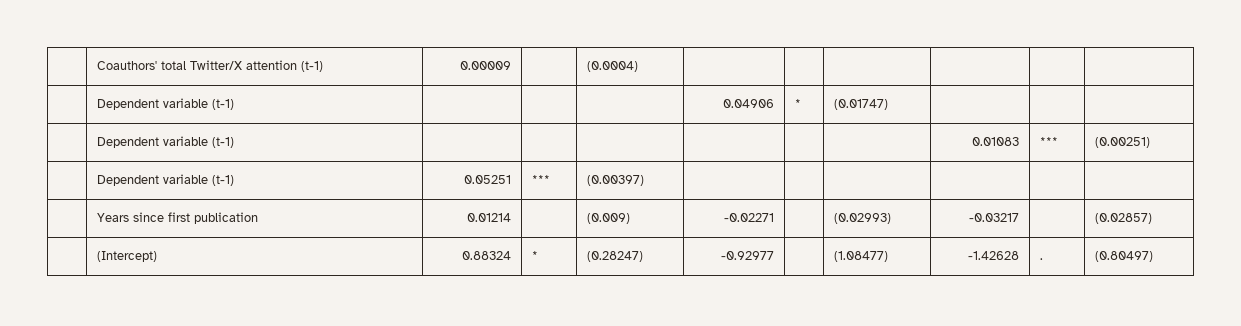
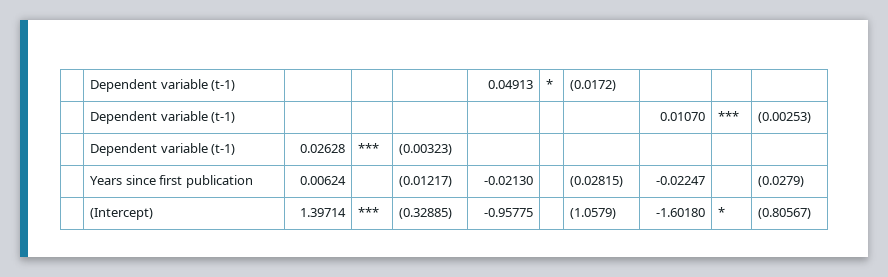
[96,60,323,72] [460,61,512,70] [586,61,638,72] [96,98,234,110] [723,99,775,108] [794,99,801,108] [833,99,888,110] | Coauthors' total Twitter/X attention (t-1) | 0.00009 | | (0.0004) | | | | | | // | Dependent variable (t-1) | | | | 0.04906 | * | (0.01747) -> [90,79,236,92] [487,80,533,89] [546,79,554,89] [570,80,617,91] | Dependent variable (t-1) | | | | 0.04913 | * | (0.0172)
[972,137,1020,146] [1039,137,1058,146] [1094,137,1150,148] [96,174,234,186] [464,175,512,184] [531,175,550,184] [586,175,644,186] 0.01083 | *** | (0.00251) // | Dependent variable (t-1) | 0.05251 | *** | (0.00397) -> [659,112,705,121] [718,111,740,121] [758,112,812,123] [90,143,236,156] [299,144,345,153] [358,143,380,153] [399,144,453,155] 0.01070 | *** | (0.00253) // | Dependent variable (t-1) | 0.02628 | *** | (0.00323)
[467,213,512,222] [586,213,630,224] [724,213,775,222] [833,213,891,224] [969,213,1020,222] [1094,213,1152,224] [96,251,157,262] [462,251,512,260] [531,251,538,260] [586,251,643,262] [721,251,775,260] [833,251,888,262] [968,251,1020,260] [1039,258,1043,260] [1094,251,1153,262] 0.01214 | | (0.009) | -0.02271 | | (0.02993) | -0.03217 | | (0.02857) // | (Intercept) | 0.88324 | * | (0.28247) | -0.92977 | | (1.08477) | -1.42628 | . | (0.80497) -> [299,176,346,185] [399,176,453,187] [483,176,533,185] [570,176,624,187] [655,176,705,185] [758,176,805,187] [90,208,154,220] [299,208,346,217] [358,207,380,217] [399,208,453,219] [483,208,533,217] [570,208,617,219] [655,208,705,217] [718,207,726,217] [758,208,812,219] 0.00624 | | (0.01217) | -0.02130 | | (0.02815) | -0.02247 | | (0.0279) // | (Intercept) | 1.39714 | *** | (0.32885) | -0.95775 | | (1.0579) | -1.60180 | * | (0.80567)

